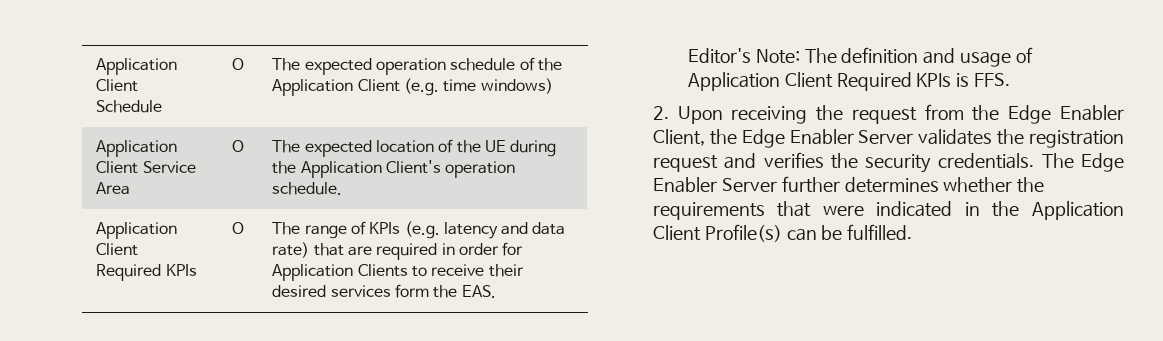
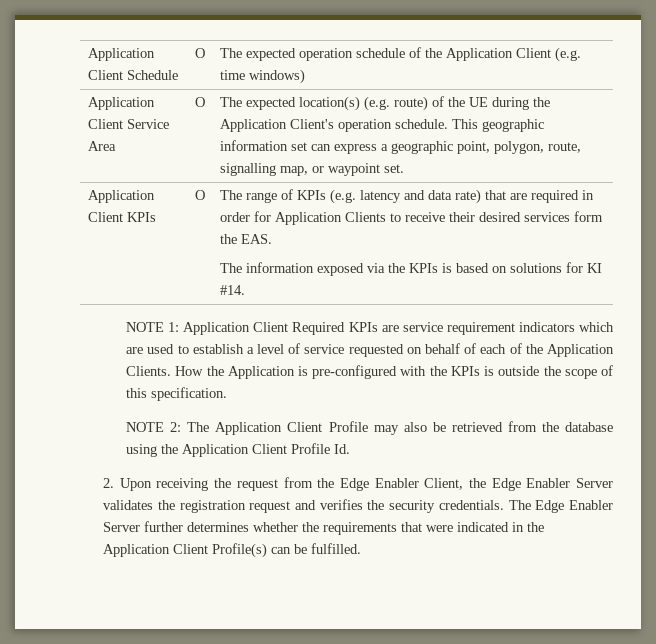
[375,140,434,153] location -> [298,96,428,111] location(s) (e.g. route)
[96,222,178,239] [96,243,139,256] [96,264,162,281] // Application Client Required -> [451,119,544,132] [219,140,581,154] [219,163,404,176] [87,190,155,203] [87,212,123,222] This geographic information set can express a geographic point, polygon, route, signalling map, or waypoint set. // Application Client
[687,47,1033,67] [687,72,1011,91] // Editor's Note: The definition and usage of Application Client Required KPIs is FFS. -> [219,262,602,276] [219,285,245,295] [126,322,614,335] [126,343,614,357] [126,365,613,379] [126,387,228,401] [126,421,614,435] [126,443,351,457] // The information exposed via the KPIs is based on solutions for KI #14. // NOTE 1: Application Client Required KPIs are service requirement indicators which are used to establish a level of service requested on behalf of each of the Application Clients. How the Application is pre-configured with the KPIs is outside the scope of this specification. // NOTE 2: The Application Client Profile may also be retrieved from the database using the Application Client Profile Id.

